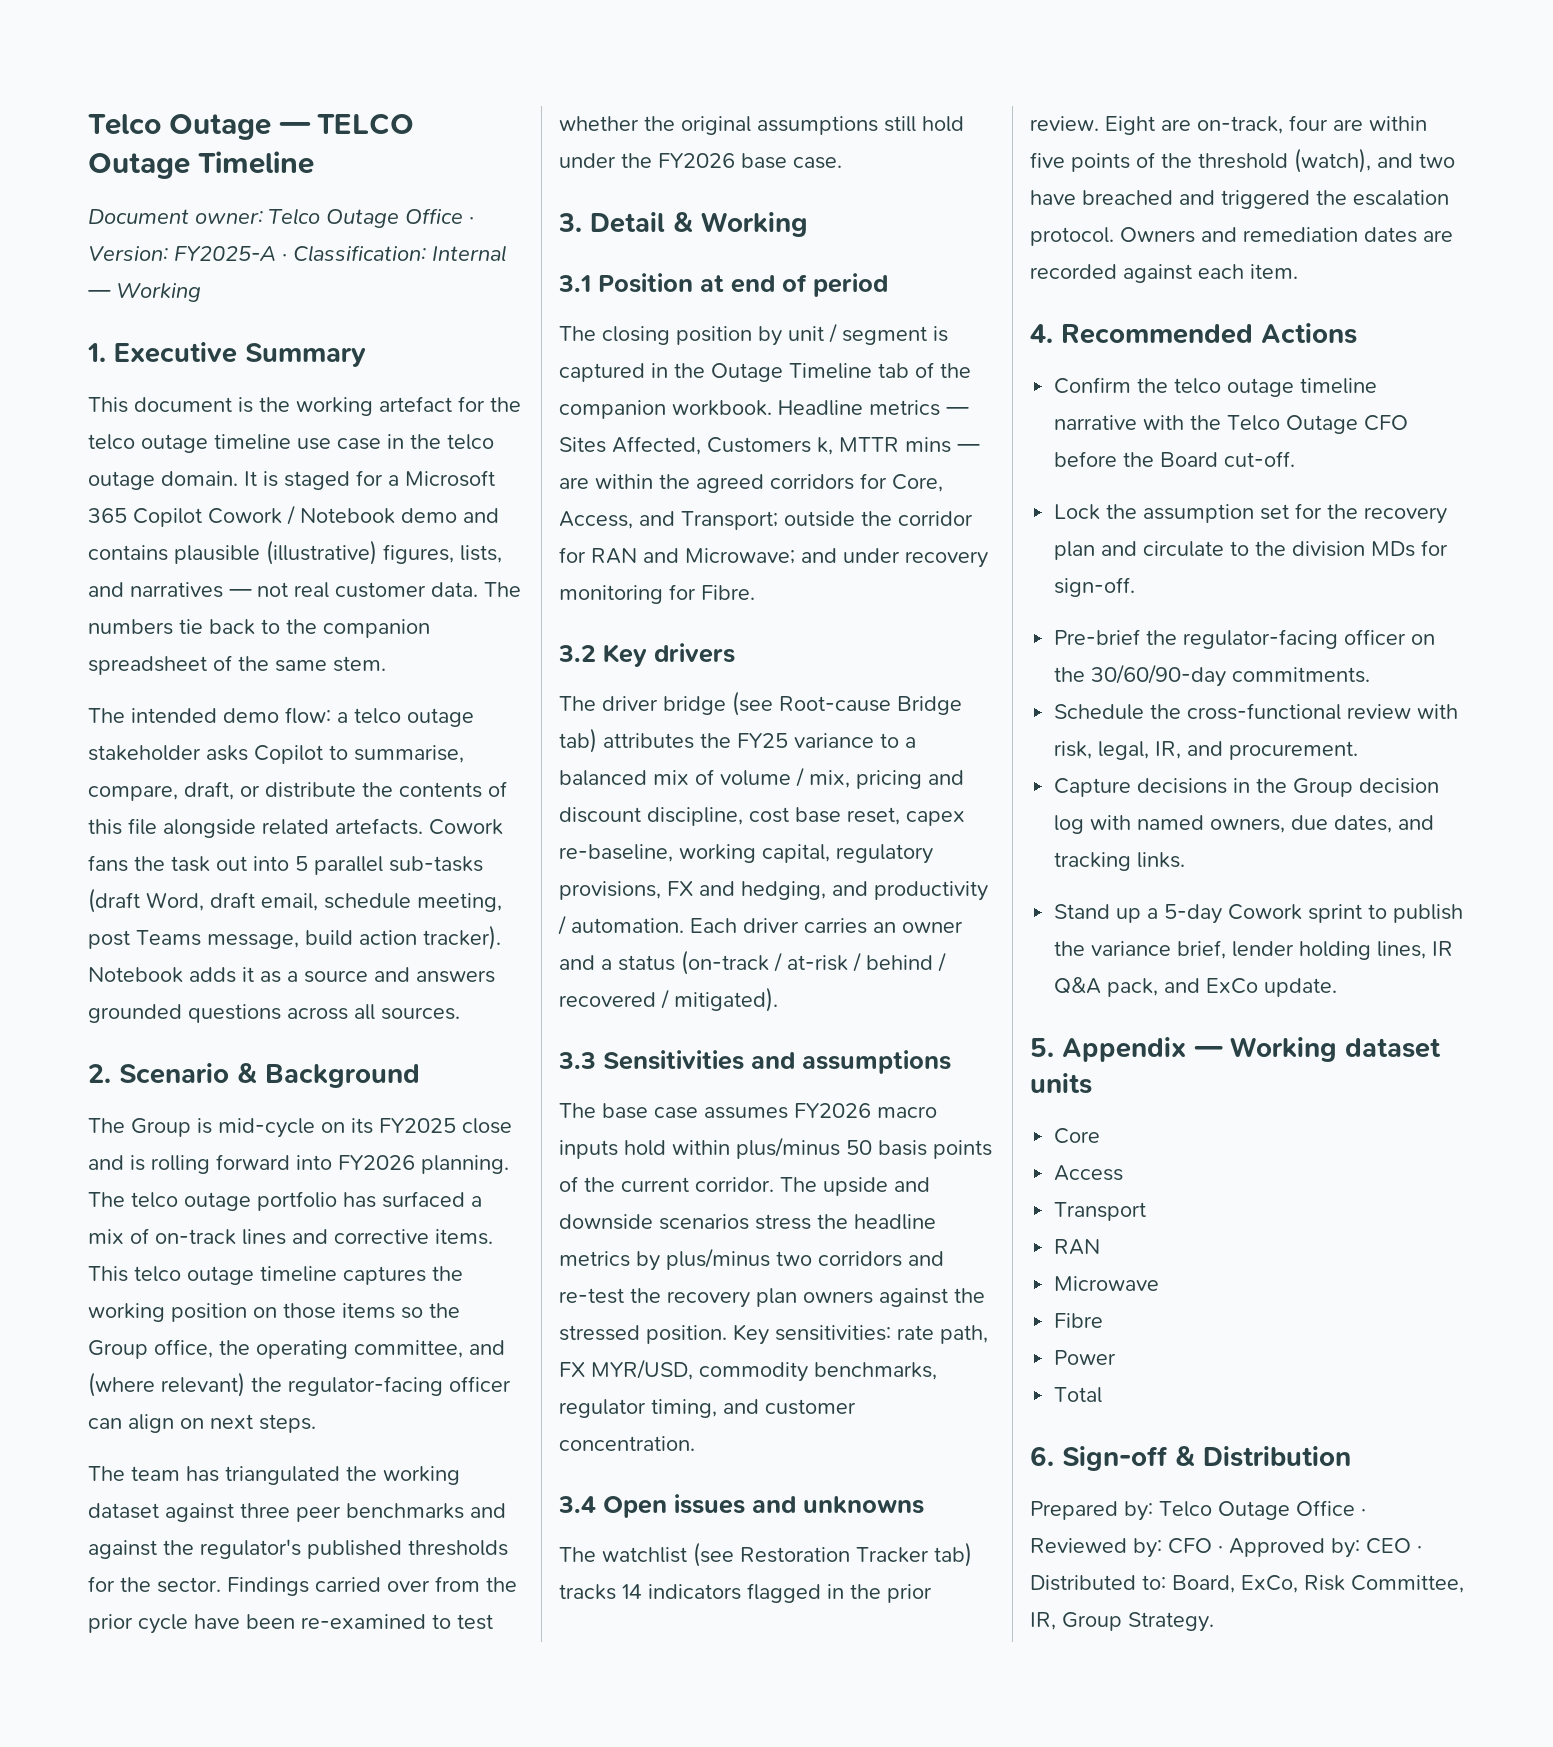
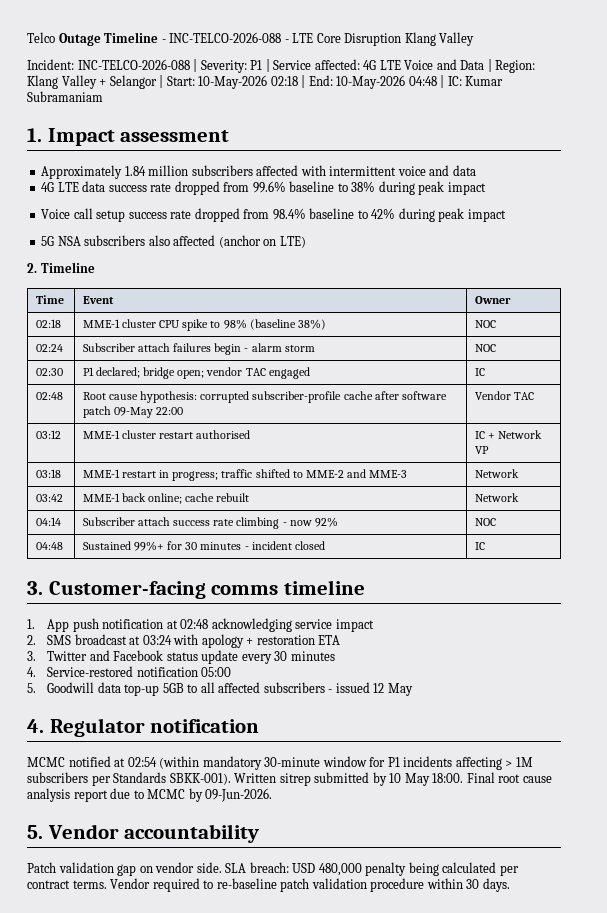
[88,113,415,140] [88,151,315,179] [88,208,474,228] [88,245,506,262] [88,283,201,302] [87,342,366,367] [88,396,521,416] [88,434,494,453] [88,470,495,490] [88,505,499,527] [88,540,502,565] [88,582,521,598] [88,619,430,638] [88,655,386,675] [88,707,474,727] [88,745,464,764] [88,781,507,801] [88,818,503,838] [88,855,483,875] [88,888,502,913] [88,925,501,950] [88,967,495,983] [88,1004,460,1023] [88,1063,420,1088] [88,1118,512,1138] [88,1154,509,1174] [88,1191,482,1211] [88,1228,493,1245] [88,1266,463,1285] [88,1303,460,1322] [88,1339,505,1359] [88,1372,511,1397] [88,1414,316,1433] [88,1466,460,1485] [88,1503,506,1522] [88,1539,508,1559] [88,1576,517,1596] [88,1614,493,1634] [559,116,964,135] [559,153,842,169] [558,212,808,237] [558,273,888,297] [559,323,948,346] [559,362,971,382] [559,400,969,419] [559,436,980,455] [559,473,943,493] [559,511,973,530] [559,547,988,568] [559,584,755,604] [558,643,735,667] [559,691,962,716] [559,728,916,753] [559,767,964,789] [559,807,965,826] [559,844,933,864] [559,881,988,901] [558,915,963,935] [559,950,946,975] [559,987,778,1012] [558,1050,951,1074] [559,1103,937,1119] [559,1137,992,1159] [559,1176,930,1196] [559,1214,936,1230] [559,1248,944,1271] [559,1288,985,1308] [559,1324,988,1345] [559,1359,937,1382] [559,1399,856,1418] [559,1436,695,1451] [558,1494,924,1518] [559,1542,972,1567] [559,1583,932,1603] [1030,115,1427,135] [1030,148,1455,173] [1030,190,1449,209] [1030,227,1453,246] [1030,264,1298,283] [1030,323,1357,344] [1054,377,1378,397] [1054,415,1409,434] [1054,451,1296,467] [1054,503,1448,524] [1054,540,1449,560] [1054,577,1136,597] [1054,629,1436,649] [1054,664,1371,687] [1054,703,1459,720] [1054,741,1359,760] [1054,778,1440,797] [1054,815,1435,834] [1054,852,1186,871] [1054,904,1464,924] [1054,940,1454,960] [1054,977,1338,997] [1030,1037,1441,1062] [1030,1073,1092,1094] [1054,1128,1101,1144] [1054,1165,1124,1181] [1054,1202,1147,1221] [1054,1239,1101,1255] [1054,1276,1160,1291] [1054,1313,1104,1328] [1054,1350,1117,1365] [1054,1387,1103,1403] [1030,1446,1351,1471] [1030,1500,1366,1521] [1030,1538,1422,1558] [1030,1575,1464,1593] [1030,1612,1214,1632] Telco Outage — TELCO Outage Timeline // Document owner: Telco Outage Office · Version: FY2025-A · Classification: Internal — Working // 1. Executive Summary // This document is the working artefact for the telco outage timeline use case in the telco outage domain. It is staged for a Microsoft 365 Copilot Cowork / Notebook demo and contains plausible (illustrative) figures, lists, and narratives — not real customer data. The numbers tie back to the companion spreadsheet of the same stem. // The intended demo flow: a telco outage stakeholder asks Copilot to summarise, compare, draft, or distribute the contents of this file alongside related artefacts. Cowork fans the task out into 5 parallel sub-tasks (draft Word, draft email, schedule meeting, post Teams message, build action tracker). Notebook adds it as a source and answers grounded questions across all sources. // 2. Scenario & Background // The Group is mid-cycle on its FY2025 close and is rolling forward into FY2026 planning. The telco outage portfolio has surfaced a mix of on-track lines and corrective items. This telco outage timeline captures the working position on those items so the Group office, the operating committee, and (where relevant) the regulator-facing officer can align on next steps. // The team has triangulated the working dataset against three peer benchmarks and against the regulator's published thresholds for the sector. Findings carried over from the prior cycle have been re-examined to test whether the original assumptions still hold under the FY2026 base case. // 3. Detail & Working // 3.1 Position at end of period // The closing position by unit / segment is captured in the Outage Timeline tab of the companion workbook. Headline metrics — Sites Affected, Customers k, MTTR mins — are within the agreed corridors for Core, Access, and Transport; outside the corridor for RAN and Microwave; and under recovery monitoring for Fibre. // 3.2 Key drivers // The driver bridge (see Root-cause Bridge tab) attributes the FY25 variance to a balanced mix of volume / mix, pricing and discount discipline, cost base reset, capex re-baseline, working capital, regulatory provisions, FX and hedging, and productivity / automation. Each driver carries an owner and a status (on-track / at-risk / behind / recovered / mitigated). // 3.3 Sensitivities and assumptions // The base case assumes FY2026 macro inputs hold within plus/minus 50 basis points of the current corridor. The upside and downside scenarios stress the headline metrics by plus/minus two corridors and re-test the recovery plan owners against the stressed position. Key sensitivities: rate path, FX MYR/USD, commodity benchmarks, regulator timing, and customer concentration. // 3.4 Open issues and unknowns // The watchlist (see Restoration Tracker tab) tracks 14 indicators flagged in the prior review. Eight are on-track, four are within five points of the threshold (watch), and two have breached and triggered the escalation protocol. Owners and remediation dates are recorded against each item. // 4. Recommended Actions // Confirm the telco outage timeline narrative with the Telco Outage CFO before the Board cut-off. // Lock the assumption set for the recovery plan and circulate to the division MDs for sign-off. // Pre-brief the regulator-facing officer on the 30/60/90-day commitments. // Schedule the cross-functional review with risk, legal, IR, and procurement. // Capture decisions in the Group decision log with named owners, due dates, and tracking links. // Stand up a 5-day Cowork sprint to publish the variance brief, lender holding lines, IR Q&A pack, and ExCo update. // 5. Appendix — Working dataset units // Core // Access // Transport // RAN // Microwave // Fibre // Power // Total // 6. Sign-off & Distribution // Prepared by: Telco Outage Office · Reviewed by: CFO · Approved by: CEO · Distributed to: Board, ExCo, Risk Committee, IR, Group Strategy. -> [27,32,475,46] [27,59,536,73] [27,75,504,89] [27,91,103,102] [27,128,230,146] [41,165,476,179] [41,181,486,195] [41,208,506,222] [41,235,306,248] [27,262,95,273] [36,295,65,304] [83,296,115,304] [475,296,512,304] [36,319,62,328] [83,319,326,331] [475,320,497,328] [36,344,64,352] [83,343,315,355] [475,344,497,352] [36,368,64,376] [83,367,310,379] [475,368,486,376] [36,392,64,400] [83,391,447,403] [83,406,184,418] [475,391,535,400] [36,430,62,439] [83,430,251,439] [475,430,543,439] [475,446,490,454] [36,469,62,478] [83,469,407,481] [475,469,520,478] [36,494,64,502] [83,493,250,504] [475,493,520,502] [36,517,62,526] [83,517,338,529] [475,518,497,526] [36,542,64,550] [83,541,325,551] [475,542,486,550] [27,580,365,599] [27,618,374,632] [27,634,341,648] [27,650,335,664] [27,666,232,677] [27,682,413,696] [27,718,260,737] [27,756,533,770] [27,772,552,786] [27,788,273,802] [27,824,260,843] [27,862,519,876] [27,878,510,892] Telco Outage Timeline - INC-TELCO-2026-088 - LTE Core Disruption Klang Valley // Incident: INC-TELCO-2026-088 | Severity: P1 | Service affected: 4G LTE Voice and Data | Region: Klang Valley + Selangor | Start: 10-May-2026 02:18 | End: 10-May-2026 04:48 | IC: Kumar Subramaniam // 1. Impact assessment // Approximately 1.84 million subscribers affected with intermittent voice and data // 4G LTE data success rate dropped from 99.6% baseline to 38% during peak impact // Voice call setup success rate dropped from 98.4% baseline to 42% during peak impact // 5G NSA subscribers also affected (anchor on LTE) // 2. Timeline // Time | Event | Owner // 02:18 | MME-1 cluster CPU spike to 98% (baseline 38%) | NOC // 02:24 | Subscriber attach failures begin - alarm storm | NOC // 02:30 | P1 declared; bridge open; vendor TAC engaged | IC // 02:48 | Root cause hypothesis: corrupted subscriber-profile cache after software patch 09-May 22:00 | Vendor TAC // 03:12 | MME-1 cluster restart authorised | IC + Network VP // 03:18 | MME-1 restart in progress; traffic shifted to MME-2 and MME-3 | Network // 03:42 | MME-1 back online; cache rebuilt | Network // 04:14 | Subscriber attach success rate climbing - now 92% | NOC // 04:48 | Sustained 99%+ for 30 minutes - incident closed | IC // 3. Customer-facing comms timeline // 1. App push notification at 02:48 acknowledging service impact // 2. SMS broadcast at 03:24 with apology + restoration ETA // 3. Twitter and Facebook status update every 30 minutes // 4. Service-restored notification 05:00 // 5. Goodwill data top-up 5GB to all affected subscribers - issued 12 May // 4. Regulator notification // MCMC notified at 02:54 (within mandatory 30-minute window for P1 incidents affecting > 1M subscribers per Standards SBKK-001). Written sitrep submitted by 10 May 18:00. Final root cause analysis report due to MCMC by 09-Jun-2026. // 5. Vendor accountability // Patch validation gap on vendor side. SLA breach: USD 480,000 penalty being calculated per contract terms. Vendor required to re-baseline patch validation procedure within 30 days.

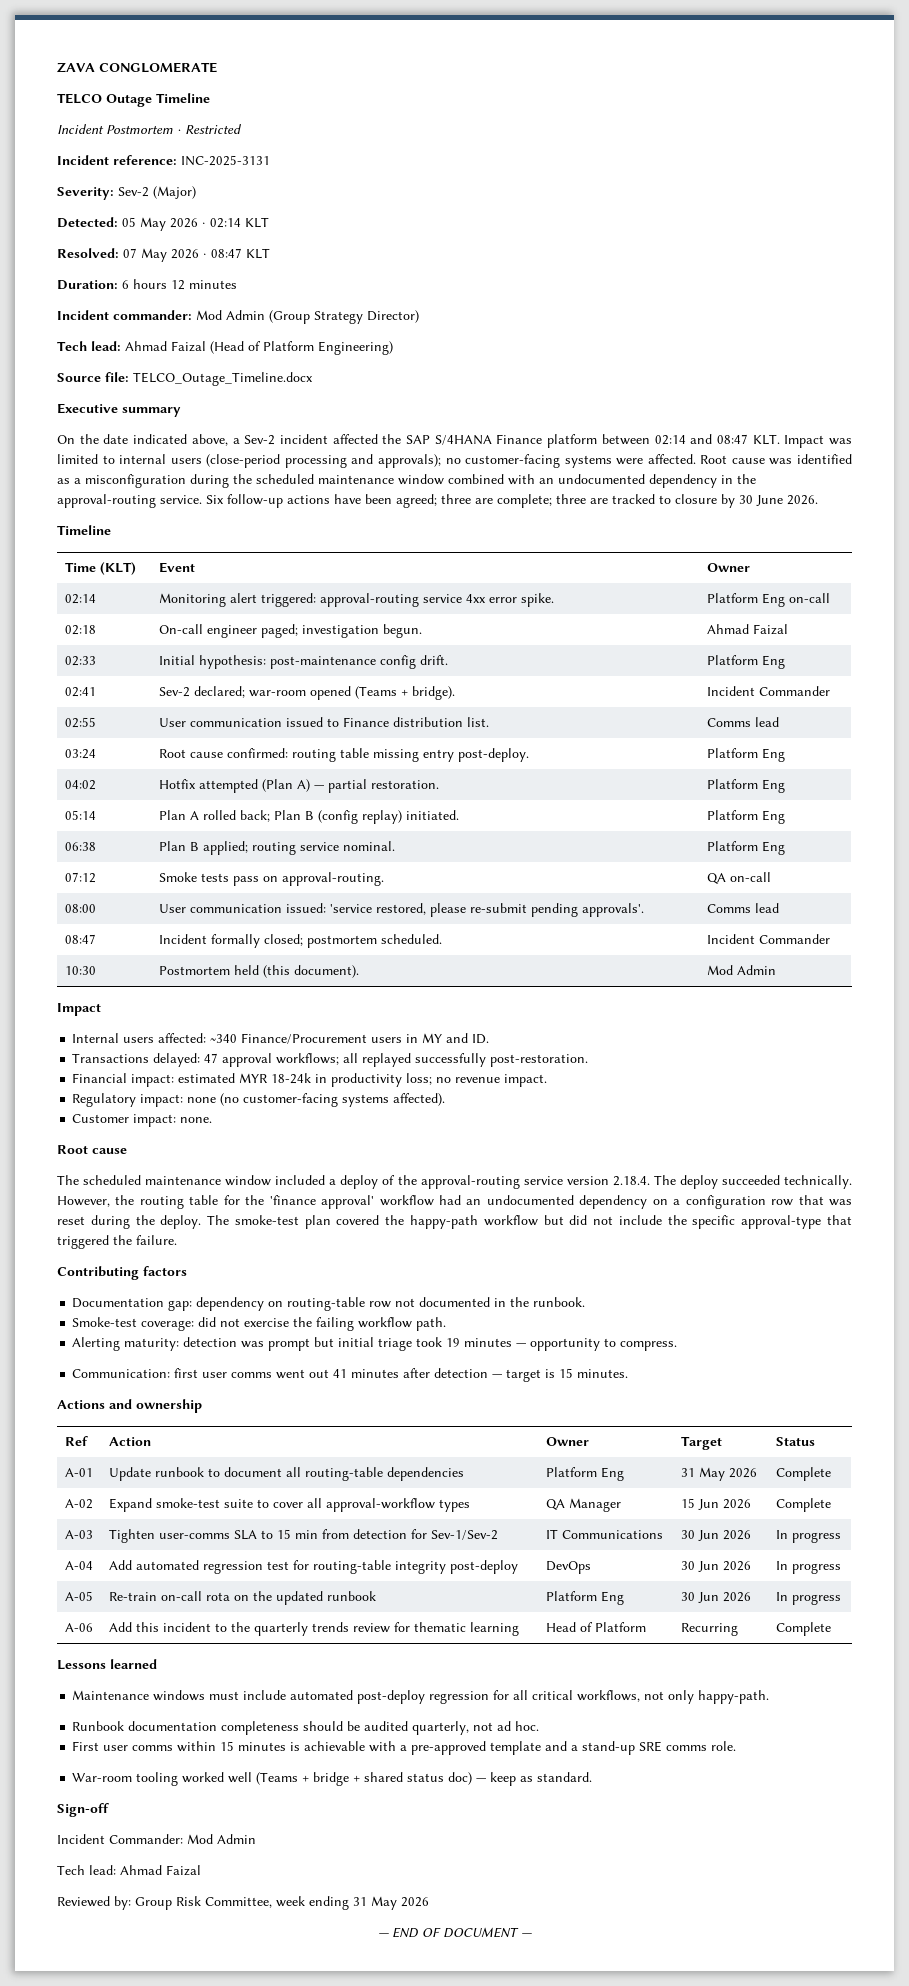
[27,32,55,43] Telco -> [57,62,217,73] [57,93,102,104] ZAVA CONGLOMERATE // TELCO
[161,32,475,46] [27,59,536,73] [27,75,504,89] [27,91,103,102] [27,128,230,146] [41,165,476,179] [41,181,486,195] [41,208,506,222] [41,235,306,248] [27,263,37,273] - INC-TELCO-2026-088 - LTE Core Disruption Klang Valley // Incident: INC-TELCO-2026-088 | Severity: P1 | Service affected: 4G LTE Voice and Data | Region: Klang Valley + Selangor | Start: 10-May-2026 02:18 | End: 10-May-2026 04:48 | IC: Kumar Subramaniam // 1. Impact assessment // Approximately 1.84 million subscribers affected with intermittent voice and data // 4G LTE data success rate dropped from 99.6% baseline to 38% during peak impact // Voice call setup success rate dropped from 98.4% baseline to 42% during peak impact // 5G NSA subscribers also affected (anchor on LTE) // 2. -> [57,124,242,134] [57,155,270,166] [57,186,196,200] [57,217,269,231] [57,248,270,262] [57,279,237,290] [57,310,419,324] [57,341,393,355] [57,372,313,386] [57,403,181,417] [57,434,853,448] [57,454,852,468] [57,474,756,488] [57,494,818,508] // Incident Postmortem · Restricted // Incident reference: INC-2025-3131 // Severity: Sev-2 (Major) // Detected: 05 May 2026 · 02:14 KLT // Resolved: 07 May 2026 · 08:47 KLT // Duration: 6 hours 12 minutes // Incident commander: Mod Admin (Group Strategy Director) // Tech lead: Ahmad Faizal (Head of Platform Engineering) // Source file: TELCO_Outage_Timeline.docx // Executive summary // On the date indicated above, a Sev-2 incident affected the SAP S/4HANA Finance platform between 02:14 and 08:47 KLT. Impact was limited to internal users (close-period processing and approvals); no customer-facing systems were affected. Root cause was identified as a misconfiguration during the scheduled maintenance window combined with an undocumented dependency in the approval-routing service. Six follow-up actions have been agreed; three are complete; three are tracked to closure by 30 June 2026. //
(65, 299) none -> [99,562,136,575] (KLT)
[36,319,62,328] [83,319,326,331] [475,320,497,328] [36,344,64,352] [83,343,315,355] [475,344,497,352] [36,368,64,376] [83,367,310,379] [475,368,486,376] [36,392,64,400] [83,391,447,403] [83,406,184,418] [475,391,535,400] [36,430,62,439] [83,430,251,439] [475,430,543,439] [475,446,490,454] [36,469,62,478] [83,469,407,481] [475,469,520,478] [36,494,64,502] [83,493,250,504] [475,493,520,502] [36,517,62,526] [83,517,338,529] [475,518,497,526] [36,542,64,550] [83,541,325,551] [475,542,486,550] [27,580,365,599] [27,618,374,632] [27,634,341,648] [27,650,335,664] [27,666,232,677] [27,682,413,696] [27,718,260,737] [27,756,533,770] [27,772,552,786] [27,788,273,802] [27,824,260,843] [27,862,519,876] [27,878,510,892] 02:18 | MME-1 cluster CPU spike to 98% (baseline 38%) | NOC // 02:24 | Subscriber attach failures begin - alarm storm | NOC // 02:30 | P1 declared; bridge open; vendor TAC engaged | IC // 02:48 | Root cause hypothesis: corrupted subscriber-profile cache after software patch 09-May 22:00 | Vendor TAC // 03:12 | MME-1 cluster restart authorised | IC + Network VP // 03:18 | MME-1 restart in progress; traffic shifted to MME-2 and MME-3 | Network // 03:42 | MME-1 back online; cache rebuilt | Network // 04:14 | Subscriber attach success rate climbing - now 92% | NOC // 04:48 | Sustained 99%+ for 30 minutes - incident closed | IC // 3. Customer-facing comms timeline // 1. App push notification at 02:48 acknowledging service impact // 2. SMS broadcast at 03:24 with apology + restoration ETA // 3. Twitter and Facebook status update every 30 minutes // 4. Service-restored notification 05:00 // 5. Goodwill data top-up 5GB to all affected subscribers - issued 12 May // 4. Regulator notification // MCMC notified at 02:54 (within mandatory 30-minute window for P1 incidents affecting > 1M subscribers per Standards SBKK-001). Written sitrep submitted by 10 May 18:00. Final root cause analysis report due to MCMC by 09-Jun-2026. // 5. Vendor accountability // Patch validation gap on vendor side. SLA breach: USD 480,000 penalty being calculated per contract terms. Vendor required to re-baseline patch validation procedure within 30 days. -> [64,594,96,604] [158,593,554,607] [706,593,830,607] [64,625,96,635] [158,624,422,638] [706,624,788,635] [64,656,96,666] [158,655,448,669] [706,655,785,669] [64,687,96,697] [158,686,455,700] [706,686,830,696] [64,717,96,728] [158,717,489,727] [706,717,779,727] [64,749,96,759] [158,748,529,762] [706,748,785,762] [64,780,96,790] [158,779,439,793] [706,779,785,793] [64,810,96,820] [158,810,459,824] [706,810,785,824] [64,842,96,851] [158,841,395,855] [706,841,785,855] [64,872,96,883] [158,872,384,886] [706,872,771,884] [64,904,96,913] [158,903,644,917] [706,903,779,913] [64,934,96,944] [158,934,442,948] [706,934,830,944] [64,966,96,975] [158,965,359,978] [706,965,776,975] [57,1003,101,1016] [72,1033,490,1044] [72,1053,589,1067] [72,1073,548,1087] [72,1093,446,1107] [72,1114,213,1127] [57,1145,127,1154] [57,1175,852,1189] [57,1195,853,1209] [57,1215,853,1229] [57,1235,177,1249] [57,1266,187,1280] [72,1297,586,1311] [72,1317,447,1331] [72,1337,678,1351] [72,1368,629,1382] [57,1399,202,1413] [64,1436,88,1446] [108,1437,151,1446] [545,1437,589,1446] [680,1436,722,1450] [775,1437,815,1446] [64,1468,93,1477] [108,1467,464,1481] [545,1467,624,1481] [680,1467,757,1481] [775,1467,831,1481] [64,1499,93,1509] [108,1498,470,1512] [545,1498,621,1512] [680,1498,751,1510] [775,1498,831,1512] [64,1530,93,1539] [108,1529,498,1543] [545,1529,663,1539] [680,1530,751,1541] [775,1530,841,1543] [64,1561,93,1570] [108,1560,518,1574] [545,1561,591,1574] [680,1561,751,1572] [775,1561,841,1574] [64,1591,93,1601] [108,1591,376,1605] [545,1591,624,1605] [680,1592,751,1603] [775,1592,841,1605] [64,1623,93,1632] [108,1622,519,1636] [545,1622,646,1632] [680,1623,738,1636] [775,1622,831,1636] [57,1659,157,1670] [72,1690,770,1704] [72,1721,540,1735] [72,1741,737,1755] [72,1772,593,1786] [57,1803,109,1817] [57,1834,256,1844] [57,1865,201,1876] [57,1896,429,1910] [378,1927,532,1938] 02:14 | Monitoring alert triggered: approval-routing service 4xx error spike. | Platform Eng on-call // 02:18 | On-call engineer paged; investigation begun. | Ahmad Faizal // 02:33 | Initial hypothesis: post-maintenance config drift. | Platform Eng // 02:41 | Sev-2 declared; war-room opened (Teams + bridge). | Incident Commander // 02:55 | User communication issued to Finance distribution list. | Comms lead // 03:24 | Root cause confirmed: routing table missing entry post-deploy. | Platform Eng // 04:02 | Hotfix attempted (Plan A) — partial restoration. | Platform Eng // 05:14 | Plan A rolled back; Plan B (config replay) initiated. | Platform Eng // 06:38 | Plan B applied; routing service nominal. | Platform Eng // 07:12 | Smoke tests pass on approval-routing. | QA on-call // 08:00 | User communication issued: 'service restored, please re-submit pending approvals'. | Comms lead // 08:47 | Incident formally closed; postmortem scheduled. | Incident Commander // 10:30 | Postmortem held (this document). | Mod Admin // Impact // Internal users affected: ~340 Finance/Procurement users in MY and ID. // Transactions delayed: 47 approval workflows; all replayed successfully post-restoration. // Financial impact: estimated MYR 18-24k in productivity loss; no revenue impact. // Regulatory impact: none (no customer-facing systems affected). // Customer impact: none. // Root cause // The scheduled maintenance window included a deploy of the approval-routing service version 2.18.4. The deploy succeeded technically. However, the routing table for the 'finance approval' workflow had an undocumented dependency on a configuration row that was reset during the deploy. The smoke-test plan covered the happy-path workflow but did not include the specific approval-type that triggered the failure. // Contributing factors // Documentation gap: dependency on routing-table row not documented in the runbook. // Smoke-test coverage: did not exercise the failing workflow path. // Alerting maturity: detection was prompt but initial triage took 19 minutes — opportunity to compress. // Communication: first user comms went out 41 minutes after detection — target is 15 minutes. // Actions and ownership // Ref | Action | Owner | Target | Status // A-01 | Update runbook to document all routing-table dependencies | Platform Eng | 31 May 2026 | Complete // A-02 | Expand smoke-test suite to cover all approval-workflow types | QA Manager | 15 Jun 2026 | Complete // A-03 | Tighten user-comms SLA to 15 min from detection for Sev-1/Sev-2 | IT Communications | 30 Jun 2026 | In progress // A-04 | Add automated regression test for routing-table integrity post-deploy | DevOps | 30 Jun 2026 | In progress // A-05 | Re-train on-call rota on the updated runbook | Platform Eng | 30 Jun 2026 | In progress // A-06 | Add this incident to the quarterly trends review for thematic learning | Head of Platform | Recurring | Complete // Lessons learned // Maintenance windows must include automated post-deploy regression for all critical workflows, not only happy-path. // Runbook documentation completeness should be audited quarterly, not ad hoc. // First user comms within 15 minutes is achievable with a pre-approved template and a stand-up SRE comms role. // War-room tooling worked well (Teams + bridge + shared status doc) — keep as standard. // Sign-off // Incident Commander: Mod Admin // Tech lead: Ahmad Faizal // Reviewed by: Group Risk Committee, week ending 31 May 2026 // — END OF DOCUMENT —

